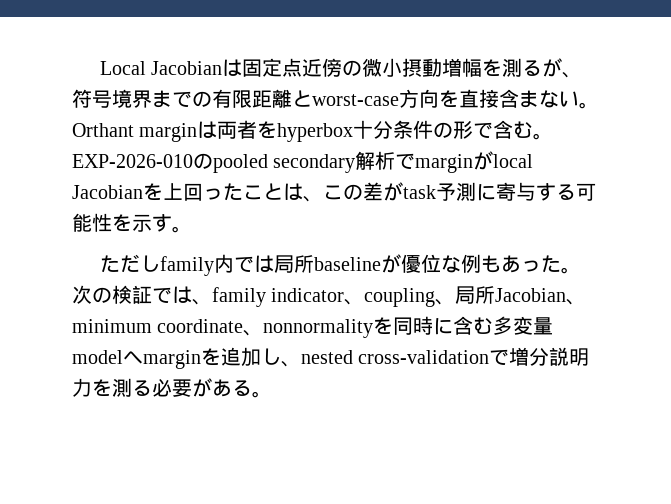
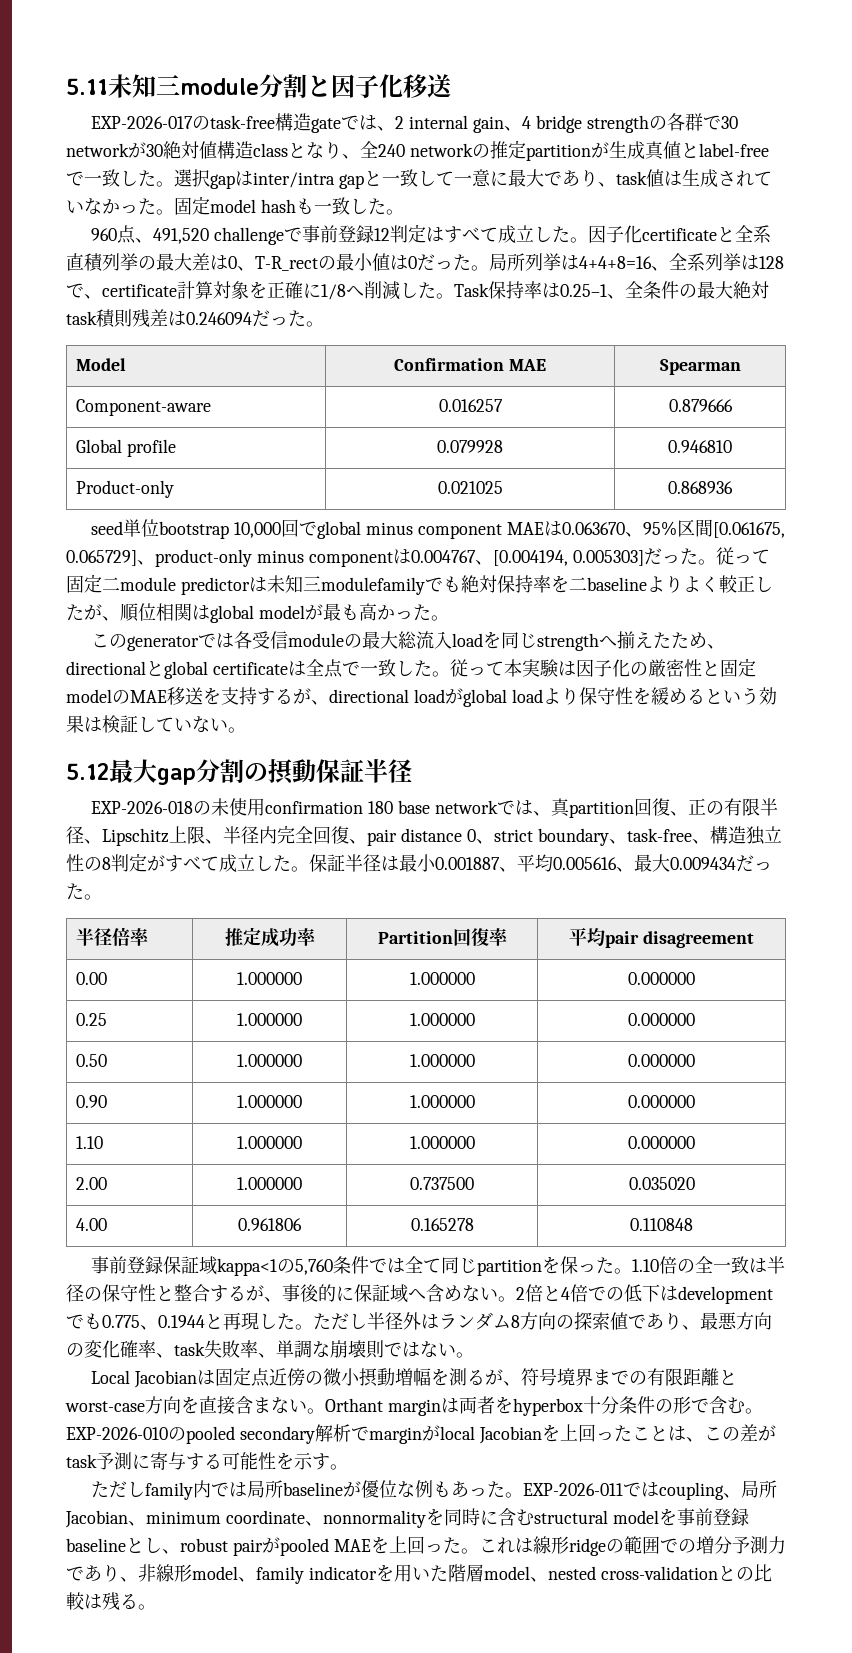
(99, 68) none -> [66,74,452,98] [91,113,738,133] [66,140,769,161] [66,169,772,189] [66,196,404,215] [91,224,772,245] [66,253,784,272] [66,281,769,300] [66,309,324,328] [76,358,127,371] [394,358,546,371] [659,359,741,375] [76,399,212,416] [438,399,503,412] [668,399,733,412] [76,439,177,457] [437,440,504,453] [668,440,732,453] [76,480,175,498] [437,481,503,494] [668,481,733,494] [91,519,785,539] [66,547,770,567] [66,574,773,595] [66,603,449,623] [91,631,726,651] [66,658,756,679] [66,687,777,707] [66,715,246,733] [66,759,412,785] [91,798,778,818] [66,825,782,846] [66,853,772,872] [66,883,102,900] [76,927,150,946] [224,927,316,947] [377,928,508,946] [569,927,754,948] [76,972,108,985] [237,972,302,985] [409,972,475,985] [628,972,695,985] [76,1013,108,1026] [237,1013,302,1026] [409,1013,475,1026] [628,1013,695,1026] [76,1054,108,1067] [237,1054,302,1067] [409,1054,475,1067] [628,1054,695,1067] [76,1095,108,1108] [237,1095,302,1108] [409,1095,475,1108] [628,1095,695,1108] [76,1136,104,1149] [237,1136,302,1149] [409,1136,475,1149] [628,1136,695,1149] [76,1177,108,1190] [237,1177,302,1190] [410,1177,475,1190] [628,1177,695,1190] [76,1218,108,1231] [238,1218,302,1231] [410,1218,474,1231] [630,1218,693,1231] [91,1256,786,1276] [66,1284,773,1304] [66,1312,772,1330] [66,1340,474,1359] 5.11未知三module分割と因子化移送 // EXP-2026-017のtask-free構造gateでは、2 internal gain、4 bridge strengthの各群で30 networkが30絶対値構造classとなり、全240 networkの推定partitionが生成真値とlabel-freeで一致した。選択gapはinter/intra gapと一致して一意に最大であり、task値は生成されていなかった。固定model hashも一致した。 // 960点、491,520 challengeで事前登録12判定はすべて成立した。因子化certificateと全系直積列挙の最大差は0、T-R_rectの最小値は0だった。局所列挙は4+4+8=16、全系列挙は128で、certificate計算対象を正確に1/8へ削減した。Task保持率は0.25–1、全条件の最大絶対task積則残差は0.246094だった。 // Model | Confirmation MAE | Spearman // Component-aware | 0.016257 | 0.879666 // Global profile | 0.079928 | 0.946810 // Product-only | 0.021025 | 0.868936 // seed単位bootstrap 10,000回でglobal minus component MAEは0.063670、95%区間[0.061675, 0.065729]、product-only minus componentは0.004767、[0.004194, 0.005303]だった。従って固定二module predictorは未知三modulefamilyでも絶対保持率を二baselineよりよく較正したが、順位相関はglobal modelが最も高かった。 // このgeneratorでは各受信moduleの最大総流入loadを同じstrengthへ揃えたため、directionalとglobal certificateは全点で一致した。従って本実験は因子化の厳密性と固定modelのMAE移送を支持するが、directional loadがglobal loadより保守性を緩めるという効果は検証していない。 // 5.12最大gap分割の摂動保証半径 // EXP-2026-018の未使用confirmation 180 base networkでは、真partition回復、正の有限半径、Lipschitz上限、半径内完全回復、pair distance 0、strict boundary、task-free、構造独立性の8判定がすべて成立した。保証半径は最小0.001887、平均0.005616、最大0.009434だった。 // 半径倍率 | 推定成功率 | Partition回復率 | 平均pair disagreement // 0.00 | 1.000000 | 1.000000 | 0.000000 // 0.25 | 1.000000 | 1.000000 | 0.000000 // 0.50 | 1.000000 | 1.000000 | 0.000000 // 0.90 | 1.000000 | 1.000000 | 0.000000 // 1.10 | 1.000000 | 1.000000 | 0.000000 // 2.00 | 1.000000 | 0.737500 | 0.035020 // 4.00 | 0.961806 | 0.165278 | 0.110848 // 事前登録保証域kappa<1の5,760条件では全て同じpartitionを保った。1.10倍の全一致は半径の保守性と整合するが、事後的に保証域へ含めない。2倍と4倍での低下はdevelopmentでも0.775、0.1944と再現した。ただし半径外はランダム8方向の探索値であり、最悪方向の変化確率、task失敗率、単調な崩壊則ではない。 //
[72,285,365,307] 次の検証では、family indicator、 -> [523,1482,660,1497] EXP-2026-011では
[493,316,554,335] [72,347,590,369] [72,378,232,397] 多変量modelへmarginを追加し、nested cross-validationで増分説明力を測る必要があ -> [533,1508,749,1526] [66,1536,786,1556] [66,1564,772,1584] [66,1592,120,1611] structural modelを事前登録baselineとし、robust pairがpooled MAEを上回った。これは線形ridgeの範囲での増分予測力であり、非線形model、family indicatorを用いた階層model、nested cross-validationとの比較は残

